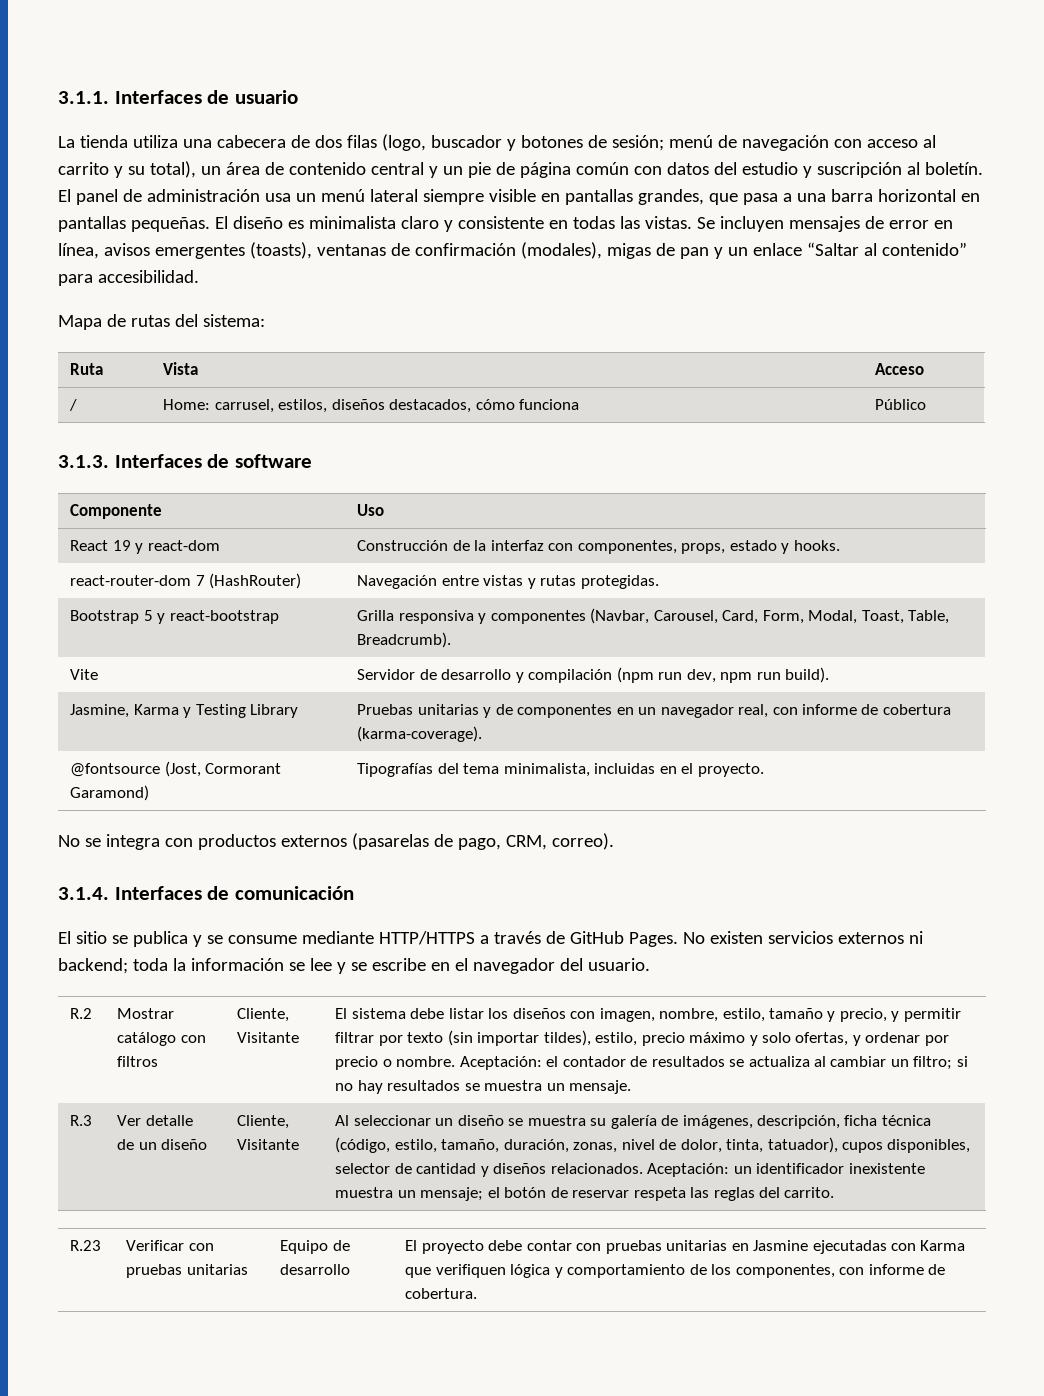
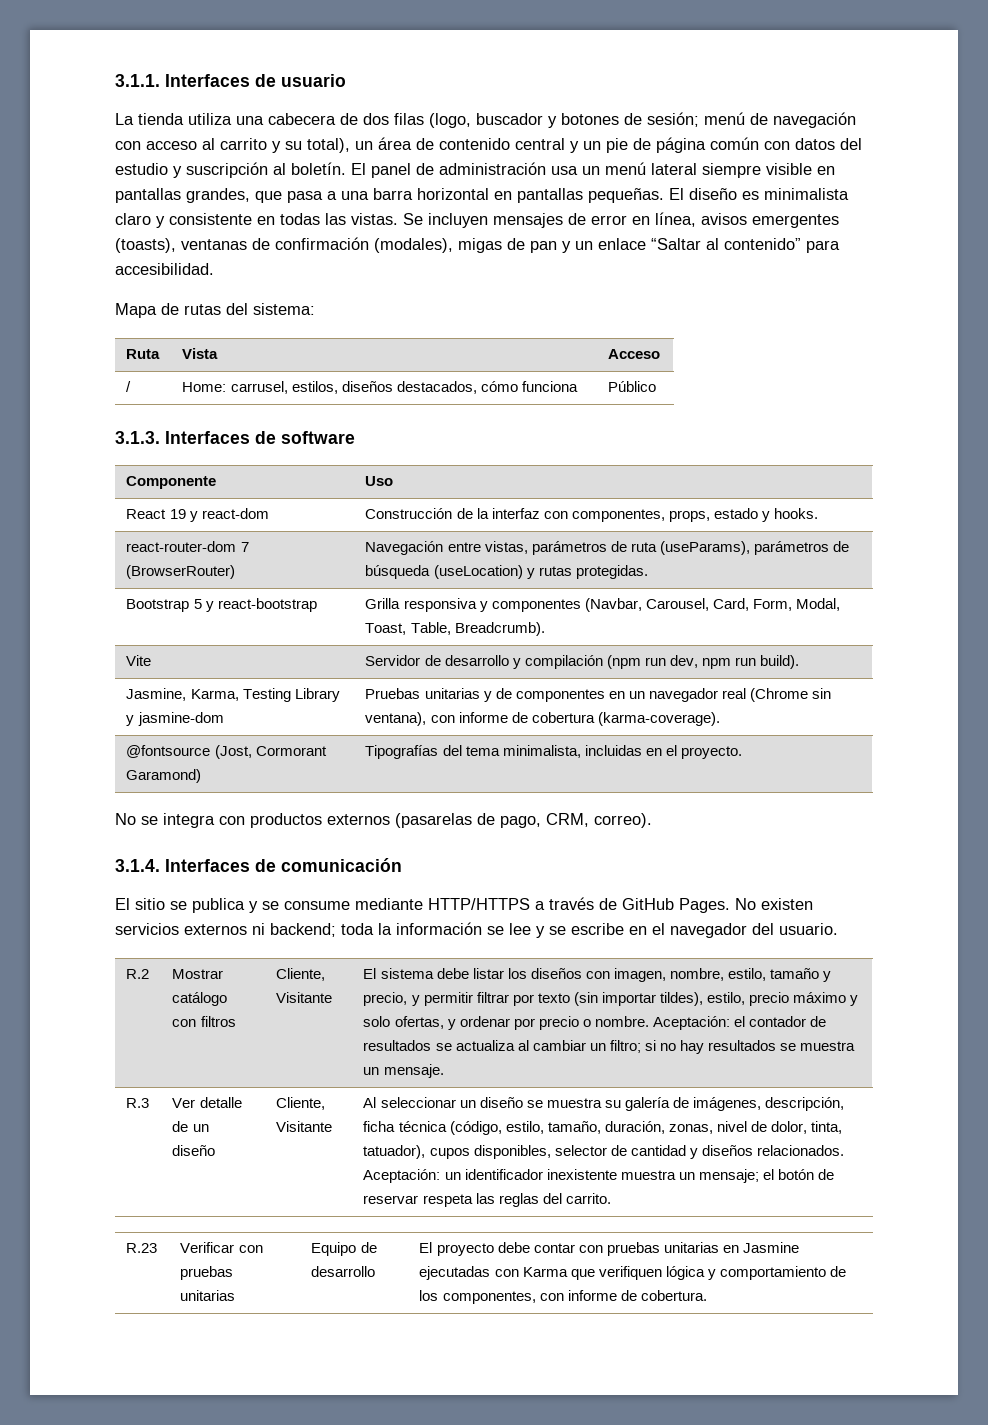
[209,573,302,589] (HashRouter) -> [126,565,236,579] (BrowserRouter)
[483,575,524,586] vistas -> [484,541,849,555] [365,565,523,579] vistas, parámetros de ruta (useParams), parámetros de búsqueda (useLocation)
[133,704,192,718] Karma y -> [190,689,239,701] Karma,
(299, 711) none -> [126,712,224,726] y jasmine-dom
[738,704,769,718] real, -> [721,688,831,702] [365,712,427,726] real (Chrome sin ventana),

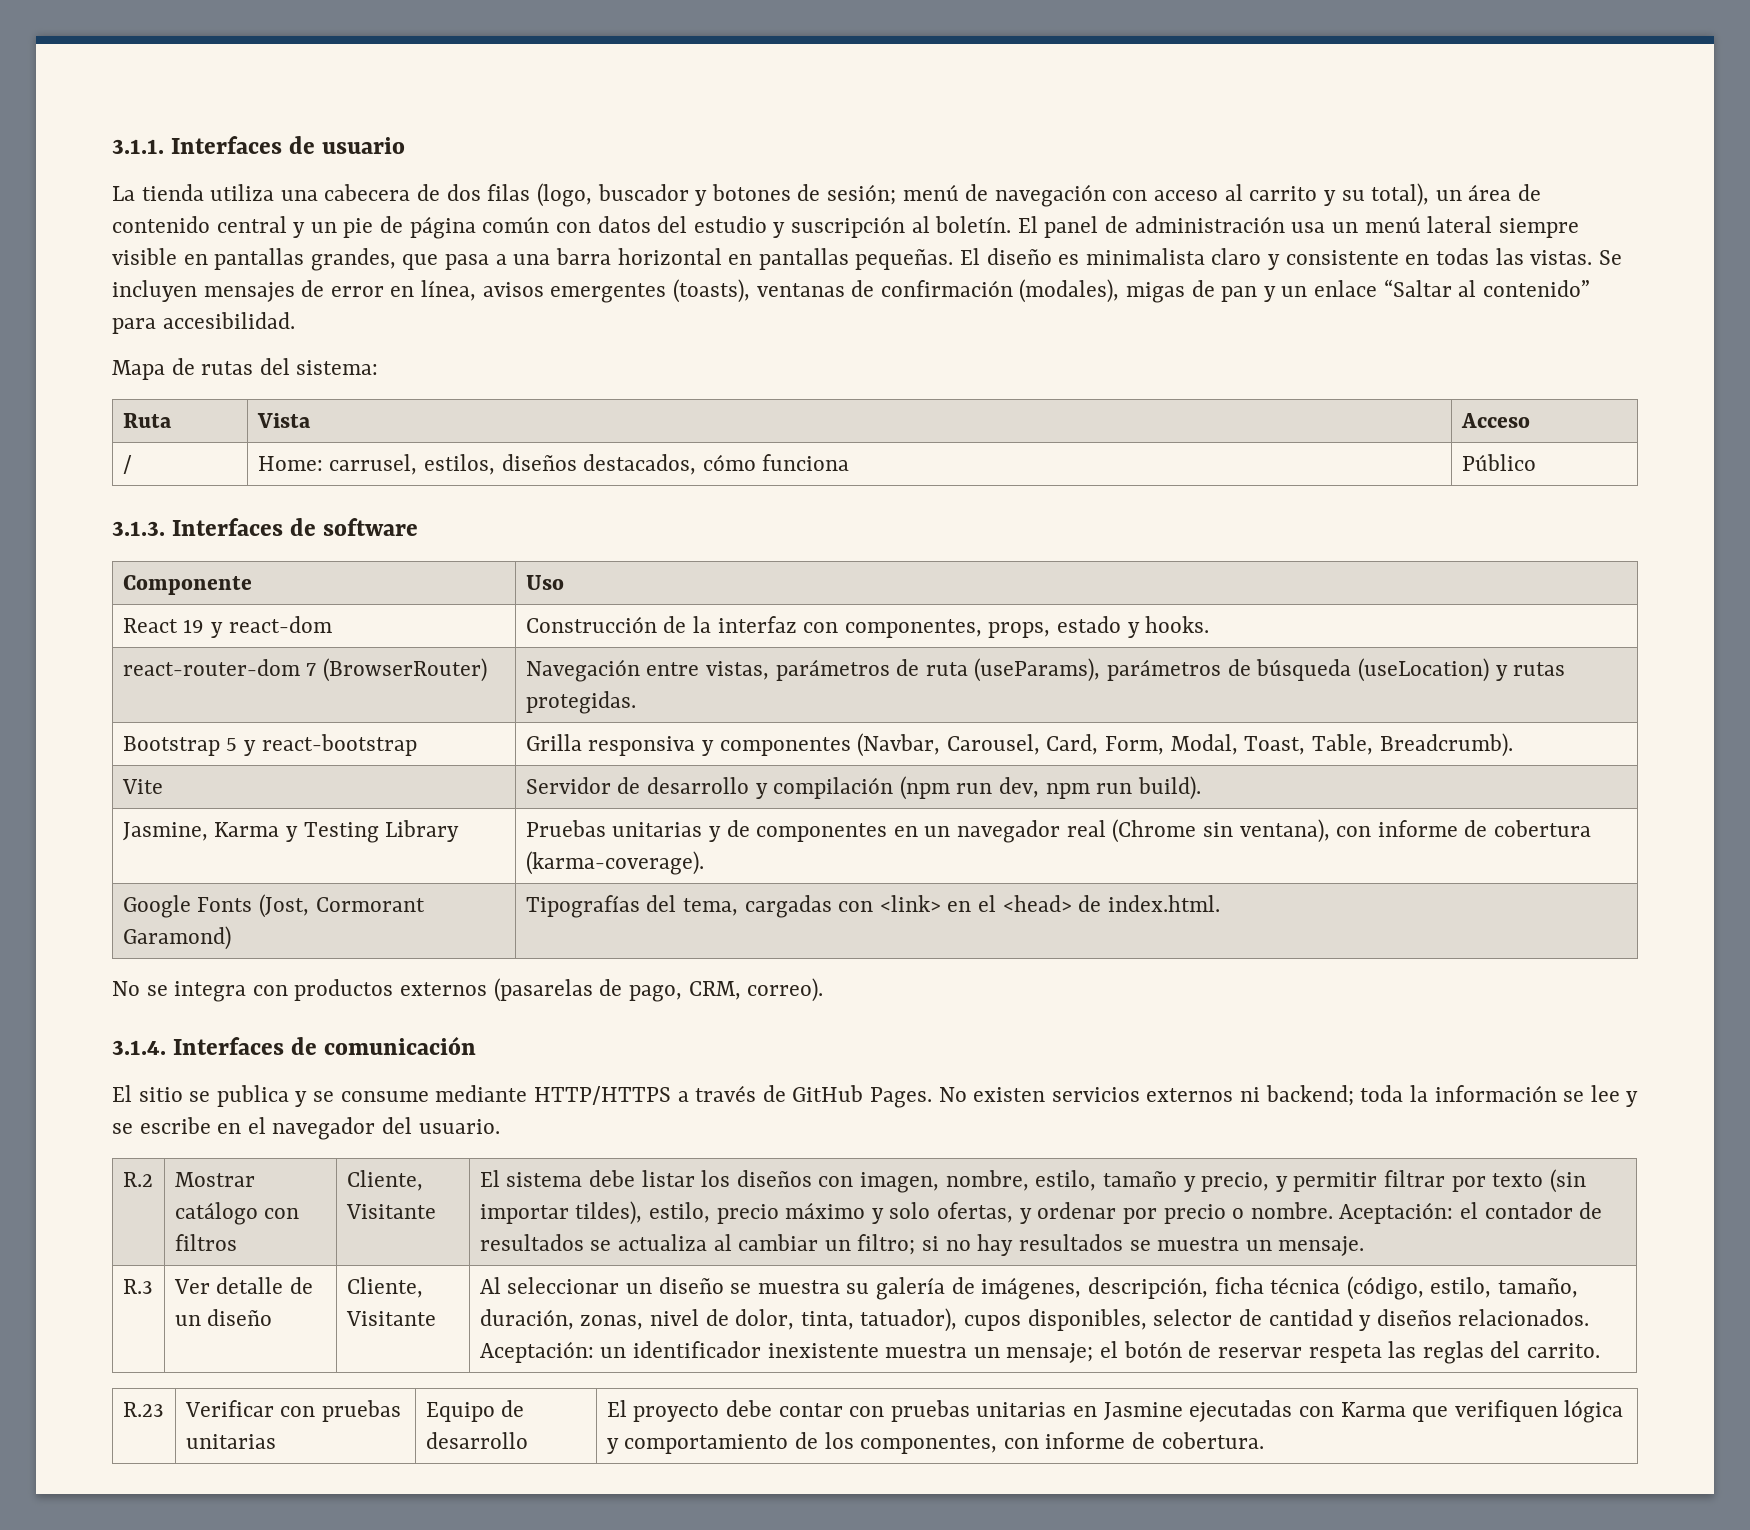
[190,689,239,701] Karma, -> [214,822,298,842] Karma y
[126,712,224,726] y jasmine-dom -> (460, 831) none
[126,745,211,758] @fontsource -> [122,895,253,918] Google Fonts
[465,745,742,759] tema minimalista, incluidas en el proyecto. -> [682,895,1220,918] tema, cargadas con <link> en el <head> de index.html.

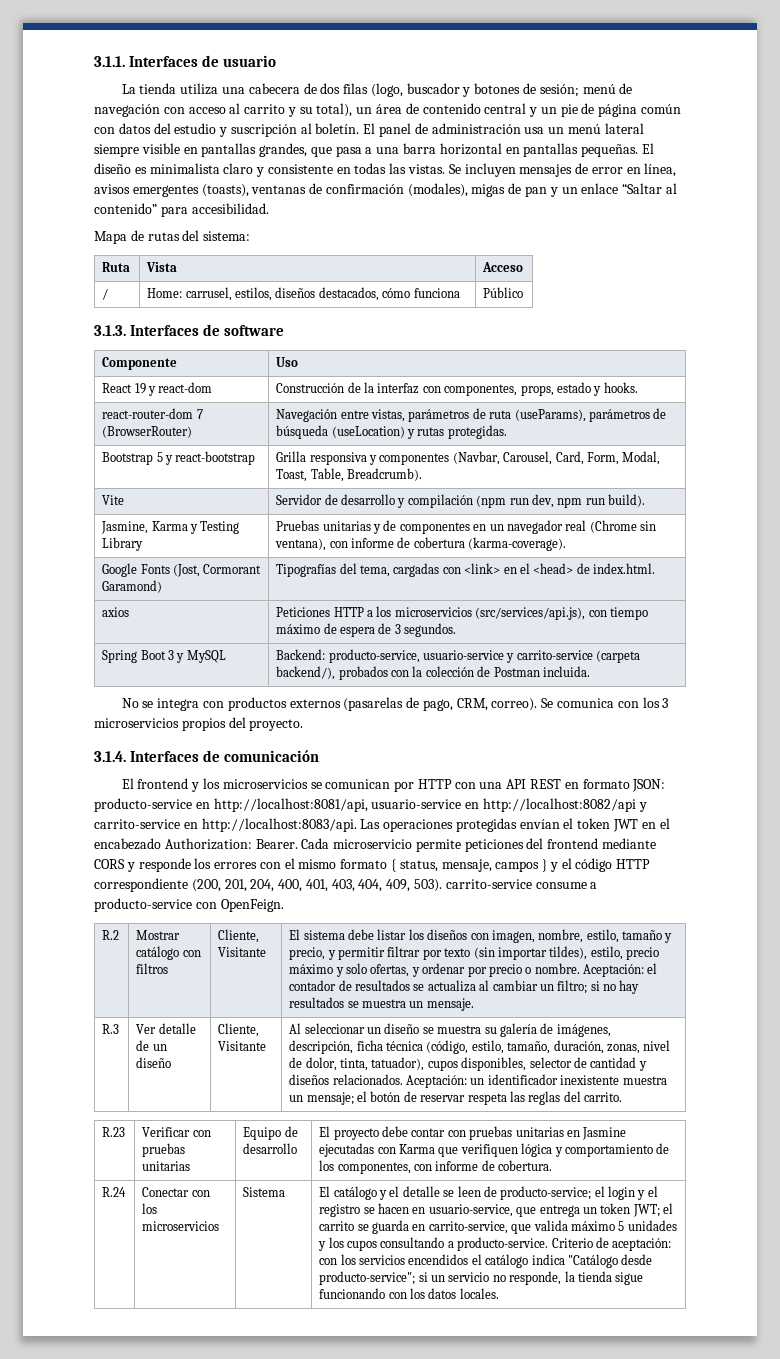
(1220, 903) none -> [102,607,130,617] [276,606,648,620] [276,623,457,637] [102,650,226,663] [276,649,641,663] [276,666,590,680] // axios | Peticiones HTTP a los microservicios (src/services/api.js), con tiempo máximo de espera de 3 segundos. // Spring Boot 3 y MySQL | Backend: producto-service, usuario-service y carrito-service (carpeta backend/), probados con la colección de Postman incluida.
(824, 990) none -> [541,697,669,708] [94,717,304,731] Se comunica con los 3 microservicios propios del proyecto.
[138,1085,1639,1108] [112,1117,500,1140] sitio se publica y se consume mediante HTTP/HTTPS a través de GitHub Pages. No existen servicios externos ni backend; toda la información se lee y se escribe en el navegador del usuario. -> [137,778,666,792] [94,798,647,812] [94,818,670,832] [94,838,657,852] [94,858,651,872] [94,878,598,892] [94,898,284,912] frontend y los microservicios se comunican por HTTP con una API REST en formato JSON: producto-service en http://localhost:8081/api, usuario-service en http://localhost:8082/api y carrito-service en http://localhost:8083/api. Las operaciones protegidas envían el token JWT en el encabezado Authorization: Bearer. Cada microservicio permite peticiones del frontend mediante CORS y responde los errores con el mismo formato { status, mensaje, campos } y el código HTTP correspondiente (200, 201, 204, 400, 401, 403, 404, 409, 503). carrito-service consume a producto-service con OpenFeign.
(1264, 1440) none -> [102,1187,127,1197] [142,1187,210,1197] [142,1203,158,1214] [142,1221,220,1231] [243,1187,286,1197] [319,1186,658,1200] [319,1203,674,1217] [319,1220,677,1234] [318,1237,672,1251] [319,1254,653,1268] [319,1271,644,1285] [319,1288,499,1299] // R.24 | Conectar con los microservicios | Sistema | El catálogo y el detalle se leen de producto-service; el login y el registro se hacen en usuario-service, que entrega un token JWT; el carrito se guarda en carrito-service, que valida máximo 5 unidades y los cupos consultando a producto-service. Criterio de aceptación: con los servicios encendidos el catálogo indica "Catálogo desde producto-service"; si un servicio no responde, la tienda sigue funcionando con los datos locales.

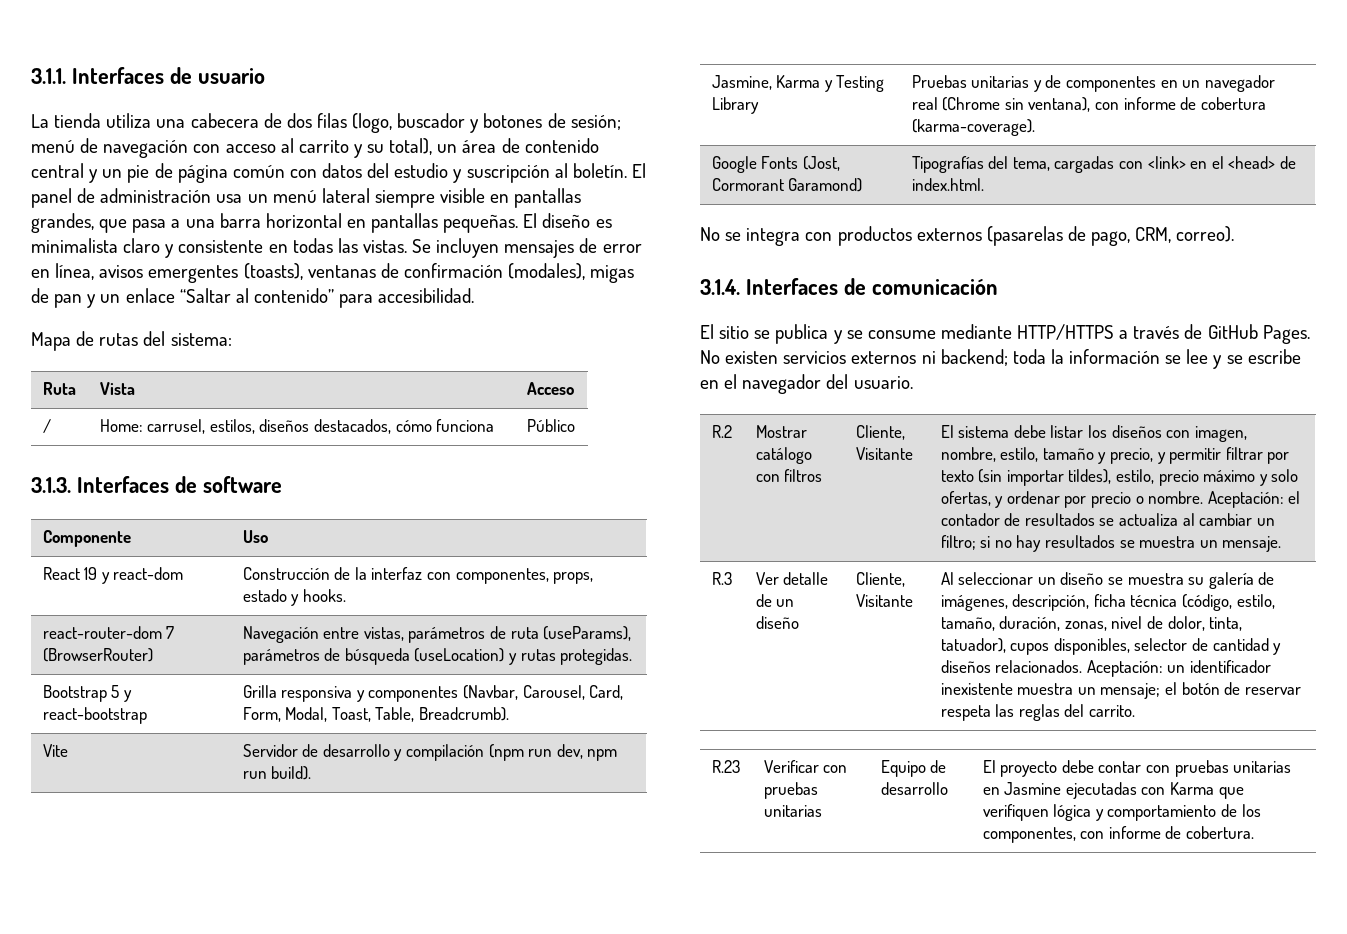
[102,607,130,617] [276,606,648,620] [276,623,457,637] [102,650,226,663] [276,649,641,663] [276,666,590,680] // axios | Peticiones HTTP a los microservicios (src/services/api.js), con tiempo máximo de espera de 3 segundos. // Spring Boot 3 y MySQL | Backend: producto-service, usuario-service y carrito-service (carpeta backend/), probados con la colección de Postman incluida. -> (984, 184) none
[541,697,669,708] [94,717,304,731] Se comunica con los 3 microservicios propios del proyecto. -> (1235, 234) none
[137,778,666,792] [94,798,647,812] [94,818,670,832] [94,838,657,852] [94,858,651,872] [94,878,598,892] [94,898,284,912] frontend y los microservicios se comunican por HTTP con una API REST en formato JSON: producto-service en http://localhost:8081/api, usuario-service en http://localhost:8082/api y carrito-service en http://localhost:8083/api. Las operaciones protegidas envían el token JWT en el encabezado Authorization: Bearer. Cada microservicio permite peticiones del frontend mediante CORS y responde los errores con el mismo formato { status, mensaje, campos } y el código HTTP correspondiente (200, 201, 204, 400, 401, 403, 404, 409, 503). carrito-service consume a producto-service con OpenFeign. -> [719,324,1310,344] [700,349,1301,369] [700,374,913,394] sitio se publica y se consume mediante HTTP/HTTPS a través de GitHub Pages. No existen servicios externos ni backend; toda la información se lee y se escribe en el navegador del usuario.
[102,1187,127,1197] [142,1187,210,1197] [142,1203,158,1214] [142,1221,220,1231] [243,1187,286,1197] [319,1186,658,1200] [319,1203,674,1217] [319,1220,677,1234] [318,1237,672,1251] [319,1254,653,1268] [319,1271,644,1285] [319,1288,499,1299] // R.24 | Conectar con los microservicios | Sistema | El catálogo y el detalle se leen de producto-service; el login y el registro se hacen en usuario-service, que entrega un token JWT; el carrito se guarda en carrito-service, que valida máximo 5 unidades y los cupos consultando a producto-service. Criterio de aceptación: con los servicios encendidos el catálogo indica "Catálogo desde producto-service"; si un servicio no responde, la tienda sigue funcionando con los datos locales. -> (1255, 832) none

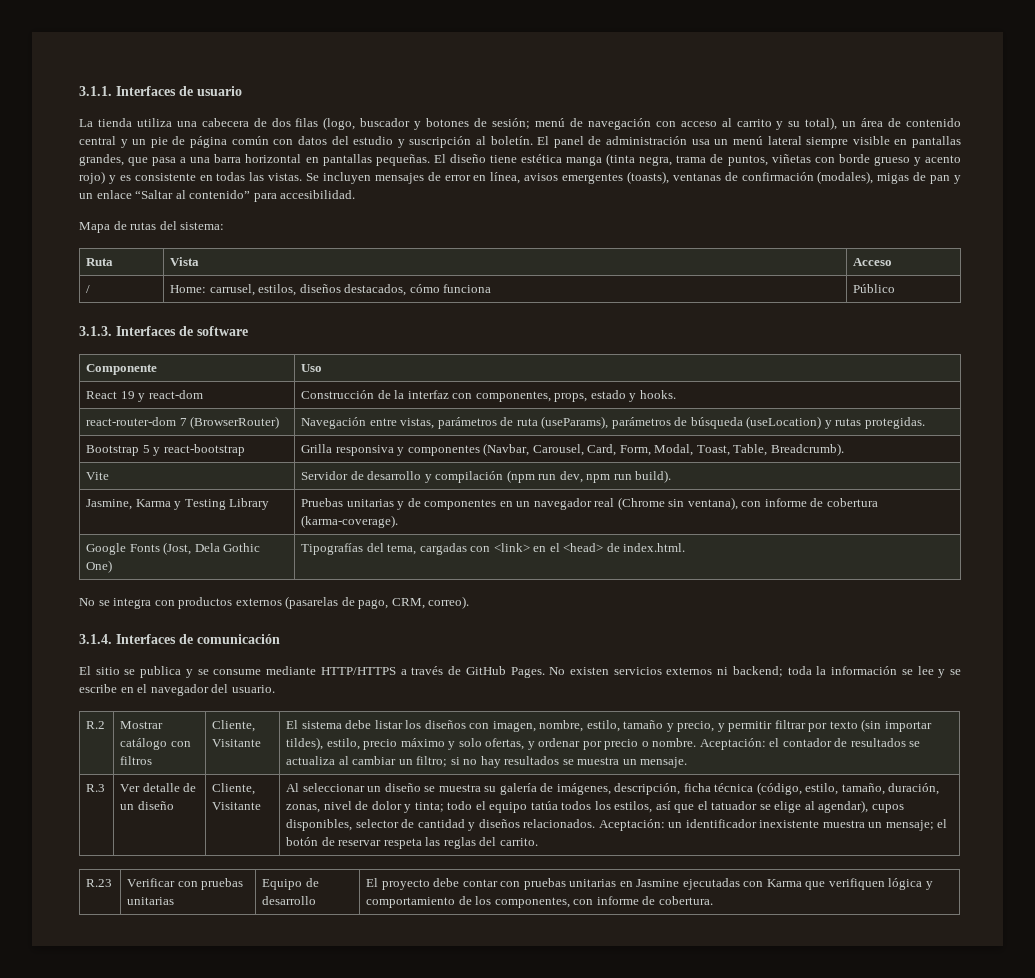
[595,219,612,228] [31,238,175,258] es minimalista claro y -> [489,153,962,166] [79,171,131,184] tiene estética manga (tinta negra, trama de puntos, viñetas con borde grueso y acento rojo) y es
[711,178,863,192] Cormorant Garamond) -> [194,543,261,552] [86,560,113,573] Dela Gothic One)
[1167,616,1243,631] [940,638,1006,653] dolor, tinta, tatuador), -> [371,800,869,813] dolor y tinta; todo el equipo tatúa todos los estilos, así que el tatuador se elige al agendar),

